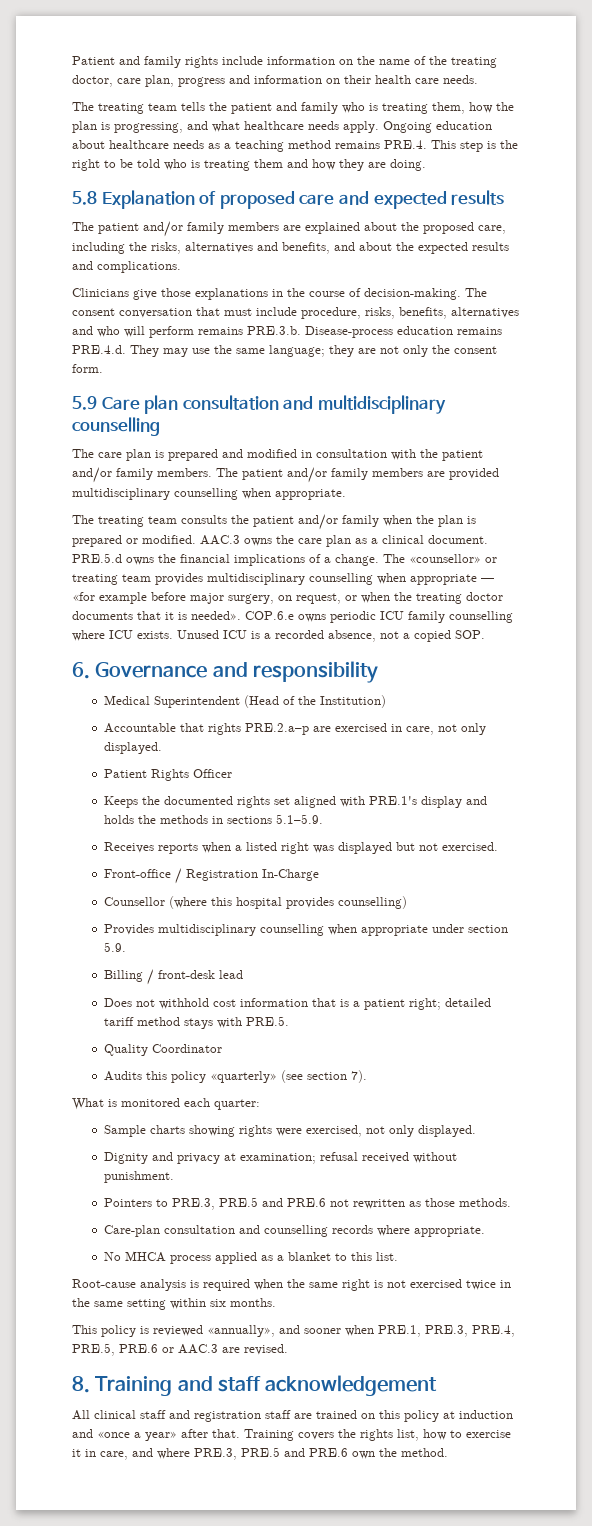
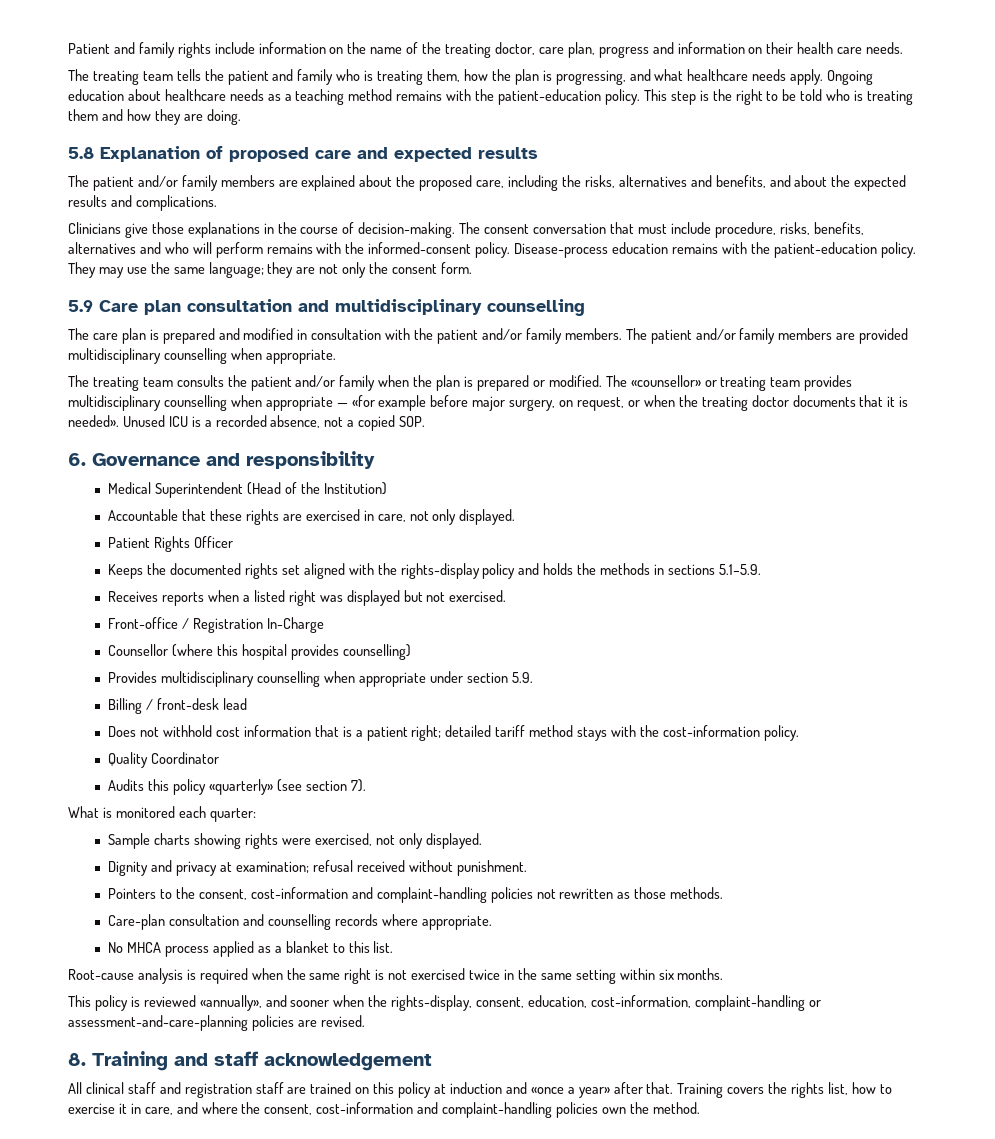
[384,140,427,149] PRE.4. -> [446,89,640,105] with the patient-education policy.
[247,326,502,338] [72,345,126,354] PRE.3.b. Disease-process education remains PRE.4.d. -> [316,242,916,258] with the informed-consent policy. Disease-process education remains with the patient-education policy.
[200,535,488,547] [72,553,379,566] AAC.3 owns the care plan as a clinical document. PRE.5.d owns the financial implications of a change. -> (602, 381) none
[245,611,513,623] [72,630,173,641] COP.6.e owns periodic ICU family counselling where ICU exists. -> (119, 421) none
[208,723,310,735] rights PRE.2.a–p -> [210,509,279,525] these rights
[369,796,463,808] PRE.1's display -> [377,563,516,579] the rights-display policy
[246,1016,290,1026] PRE.5. -> [639,725,799,741] the cost-information policy.
[172,1197,327,1210] PRE.3, PRE.5 and PRE.6 -> [176,887,533,903] the consent, cost-information and complaint-handling policies
[378,1325,515,1337] [72,1343,218,1356] PRE.1, PRE.3, PRE.4, PRE.5, PRE.6 or AAC.3 -> [368,995,821,1011] [68,1015,294,1031] the rights-display, consent, education, cost-information, complaint-handling or assessment-and-care-planning policies
[194,1447,348,1460] PRE.3, PRE.5 and PRE.6 -> [241,1102,599,1118] the consent, cost-information and complaint-handling policies

